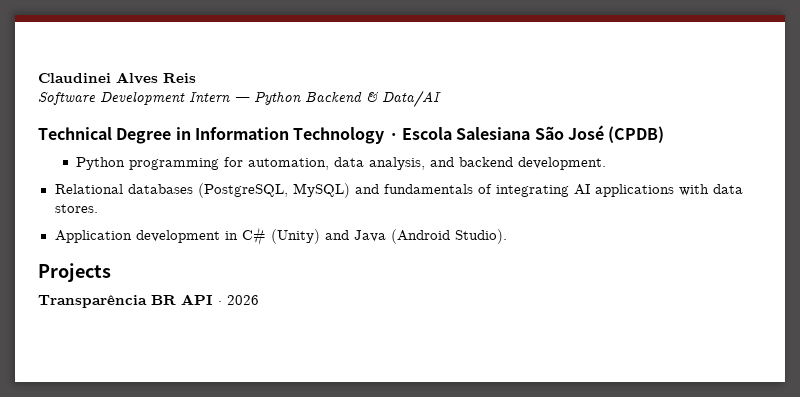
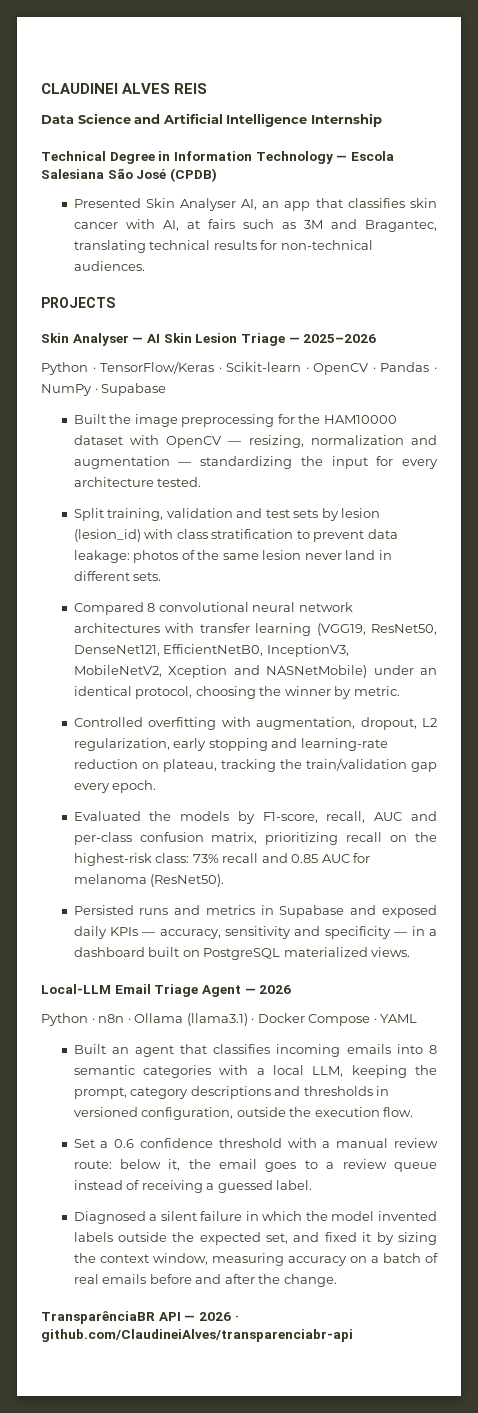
[38,72,196,84] [38,90,441,108] Claudinei Alves Reis // Software Development Intern — Python Backend & Data/AI -> [41,83,208,94] [41,113,382,127] CLAUDINEI ALVES REIS // Data Science and Artificial Intelligence Internship
[388,132,398,140] · -> [336,155,348,161] —
[76,157,607,170] [54,183,743,198] [54,204,98,213] [54,227,507,246] [38,263,111,282] [38,294,259,308] Python programming for automation, data analysis, and backend development. // Relational databases (PostgreSQL, MySQL) and fundamentals of integrating AI applications with data stores. // Application development in C# (Unity) and Java (Android Studio). // Projects // Transparência BR API · 2026 -> [73,198,437,211] [73,219,437,232] [73,240,373,253] [73,261,145,271] [41,297,115,308] [41,333,377,346] [41,361,437,375] [41,383,167,396] [73,414,397,427] [73,435,437,448] [73,456,439,469] [73,477,202,487] [73,508,381,521] [73,529,398,542] [73,550,392,563] [73,571,162,581] [73,602,353,615] [73,623,437,636] [73,644,349,657] [73,665,437,678] [73,686,400,699] [73,717,437,730] [73,738,388,751] [73,758,437,772] [73,780,157,793] [73,811,437,824] [73,832,437,845] [73,853,371,866] [73,874,225,887] [73,905,437,918] [73,926,437,939] [73,947,411,960] [41,984,292,997] [41,1013,418,1026] [73,1044,437,1057] [73,1065,437,1078] [73,1086,390,1099] [73,1107,414,1120] [73,1138,438,1148] [73,1159,437,1172] [73,1180,313,1193] [73,1211,437,1224] [73,1232,437,1245] [73,1253,438,1266] [73,1274,337,1287] [41,1311,239,1324] [41,1329,353,1342] Presented Skin Analyser AI, an app that classifies skin cancer with AI, at fairs such as 3M and Bragantec, translating technical results for non-technical audiences. // PROJECTS // Skin Analyser — AI Skin Lesion Triage — 2025–2026 // Python · TensorFlow/Keras · Scikit-learn · OpenCV · Pandas · NumPy · Supabase // Built the image preprocessing for the HAM10000 dataset with OpenCV — resizing, normalization and augmentation — standardizing the input for every architecture tested. // Split training, validation and test sets by lesion (lesion_id) with class stratification to prevent data leakage: photos of the same lesion never land in different sets. // Compared 8 convolutional neural network architectures with transfer learning (VGG19, ResNet50, DenseNet121, EfficientNetB0, InceptionV3, MobileNetV2, Xception and NASNetMobile) under an identical protocol, choosing the winner by metric. // Controlled overfitting with augmentation, dropout, L2 regularization, early stopping and learning-rate reduction on plateau, tracking the train/validation gap every epoch. // Evaluated the models by F1-score, recall, AUC and per-class confusion matrix, prioritizing recall on the highest-risk class: 73% recall and 0.85 AUC for melanoma (ResNet50). // Persisted runs and metrics in Supabase and exposed daily KPIs — accuracy, sensitivity and specificity — in a dashboard built on PostgreSQL materialized views. // Local-LLM Email Triage Agent — 2026 // Python · n8n · Ollama (llama3.1) · Docker Compose · YAML // Built an agent that classifies incoming emails into 8 semantic categories with a local LLM, keeping the prompt, category descriptions and thresholds in versioned configuration, outside the execution flow. // Set a 0.6 confidence threshold with a manual review route: below it, the email goes to a review queue instead of receiving a guessed label. // Diagnosed a silent failure in which the model invented labels outside the expected set, and fixed it by sizing the context window, measuring accuracy on a batch of real emails before and after the change. // TransparênciaBR API — 2026 · github.com/ClaudineiAlves/transparenciabr-api

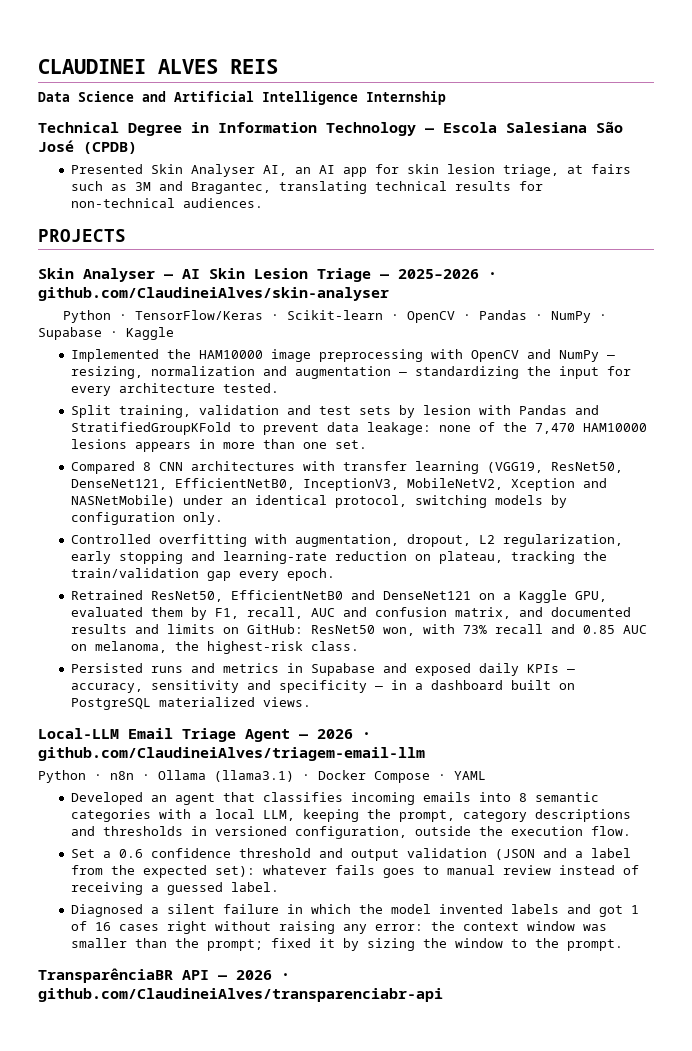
[284,198,437,211] [73,219,179,231] app that classifies skin cancer with AI, -> [318,164,559,177] AI app for skin lesion triage,
(377, 338) none -> [488,272,497,279] [38,287,389,301] · github.com/ClaudineiAlves/skin-analyser
[73,414,397,427] [73,435,223,448] // Built the image preprocessing for the HAM10000 dataset with OpenCV -> [110,327,174,340] [70,349,599,362] · Kaggle // Implemented the HAM10000 image preprocessing with OpenCV and NumPy
[73,529,294,542] (lesion_id) with class stratification -> [478,405,599,415] [70,422,231,435] with Pandas and StratifiedGroupKFold
[73,550,179,563] leakage: photos -> [366,422,471,435] leakage: none
[222,550,392,560] [73,571,162,581] same lesion never land in different sets. -> [534,423,647,434] [70,439,367,452] 7,470 HAM10000 lesions appears in more than one set.
[158,602,353,612] convolutional neural network -> [158,462,183,471] CNN
[195,686,400,699] choosing the winner by metric. -> [414,495,567,508] [70,512,223,525] switching models by configuration only.
[73,811,318,824] Evaluated the models by F1-score, -> [70,590,607,603] [70,607,239,620] Retrained ResNet50, EfficientNetB0 and DenseNet121 on a Kaggle GPU, evaluated them by F1,
[73,832,132,845] per-class -> (367, 612) none
[265,832,437,845] [73,853,190,866] prioritizing recall on the highest-risk class: -> [518,607,631,617] [70,624,455,636] and documented results and limits on GitHub: ResNet50 won, with
[353,853,371,863] [73,874,225,887] for melanoma (ResNet50). -> [70,641,359,654] on melanoma, the highest-risk class.
(292, 989) none -> [362,732,371,739] [38,747,425,761] · github.com/ClaudineiAlves/triagem-email-llm
[73,1044,106,1054] Built -> [70,792,143,805] Developed
[287,1138,438,1148] [73,1159,437,1172] with a manual review route: below it, the email goes to a review queue -> [318,848,631,861] [70,865,551,878] and output validation (JSON and a label from the expected set): whatever fails goes to manual review
[117,1232,320,1245] outside the expected set, and -> [566,904,639,917] [70,921,607,934] [70,938,263,951] and got 1 of 16 cases right without raising any error: the context window was smaller than the prompt;
[99,1253,438,1266] [73,1274,337,1287] context window, measuring accuracy on a batch of real emails before and after the change. -> [454,938,623,951] window to the prompt.

